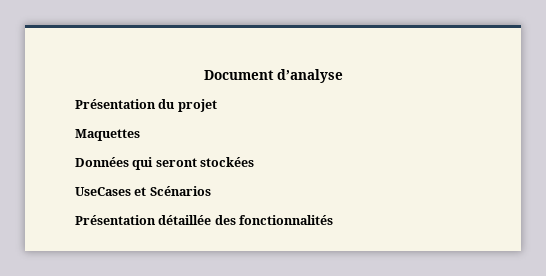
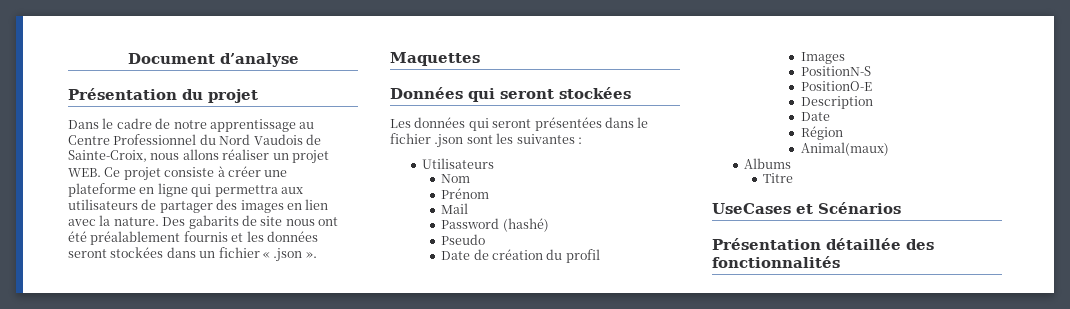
(217, 105) none -> [68,118,315,132] [68,134,321,145] [68,149,329,164] [68,166,288,181] [68,183,303,197] [68,199,329,213] [68,215,338,229] [68,231,318,245] [68,247,317,262] // Dans le cadre de notre apprentissage au Centre Professionnel du Nord Vaudois de Sainte-Croix, nous allons réaliser un projet WEB. Ce projet consiste à créer une plateforme en ligne qui permettra aux utilisateurs de partager des images en lien avec la nature. Des gabarits de site nous ont été préalablement fournis et les données seront stockées dans un fichier « .json ».
(255, 162) none -> [390,117,649,131] [390,133,582,148] [422,158,495,169] [441,174,471,183] [441,188,490,199] [441,203,469,214] [441,218,549,232] [441,234,486,245] [441,249,600,263] [800,52,845,64] [800,66,871,76] [800,81,872,91] [800,96,873,109] [800,112,830,121] [800,126,843,140] [800,142,889,156] [744,158,792,169] [763,173,794,183] // Les données qui seront présentées dans le fichier .json sont les suivantes : // Utilisateurs // Nom // Prénom // Mail // Password (hashé) // Pseudo // Date de création du profil // Images // PositionN-S // PositionO-E // Description // Date // Région // Animal(maux) // Albums // Titre

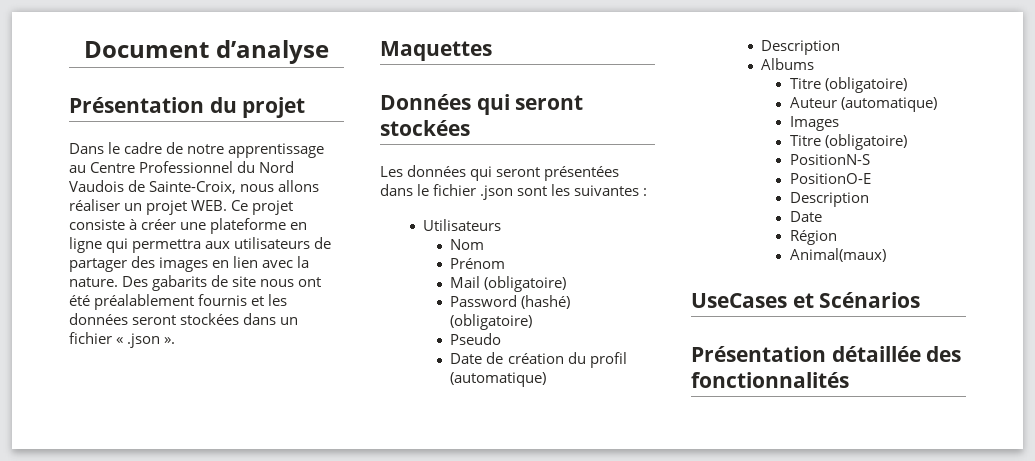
(469, 208) none -> [484,276,567,292] (obligatoire)
(549, 225) none -> [450,314,533,330] (obligatoire)
(600, 256) none -> [450,372,547,387] [761,40,841,55] [761,58,815,70] [790,77,908,93] [790,97,938,112] (automatique) // Description // Albums // Titre (obligatoire) // Auteur (automatique)
(845, 58) none -> [790,134,908,150] // Titre (obligatoire)
[744,158,792,169] [763,173,794,183] // Albums // Titre -> (886, 255) none

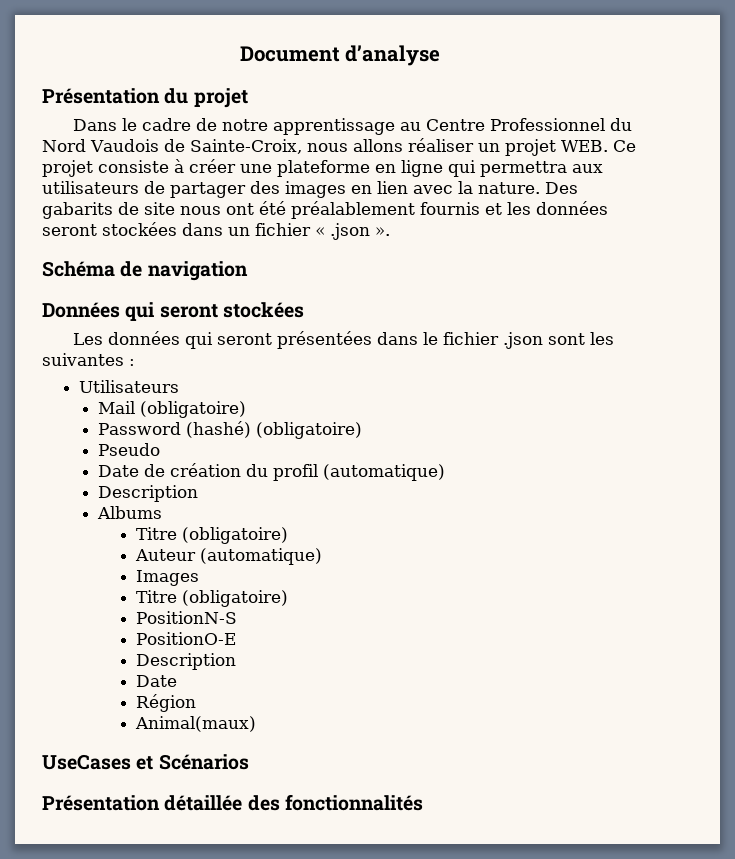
[380,41,492,61] Maquettes -> [42,261,248,281] Schéma de navigation
[450,239,485,250] [450,258,506,269] // Nom // Prénom -> (180, 386) none

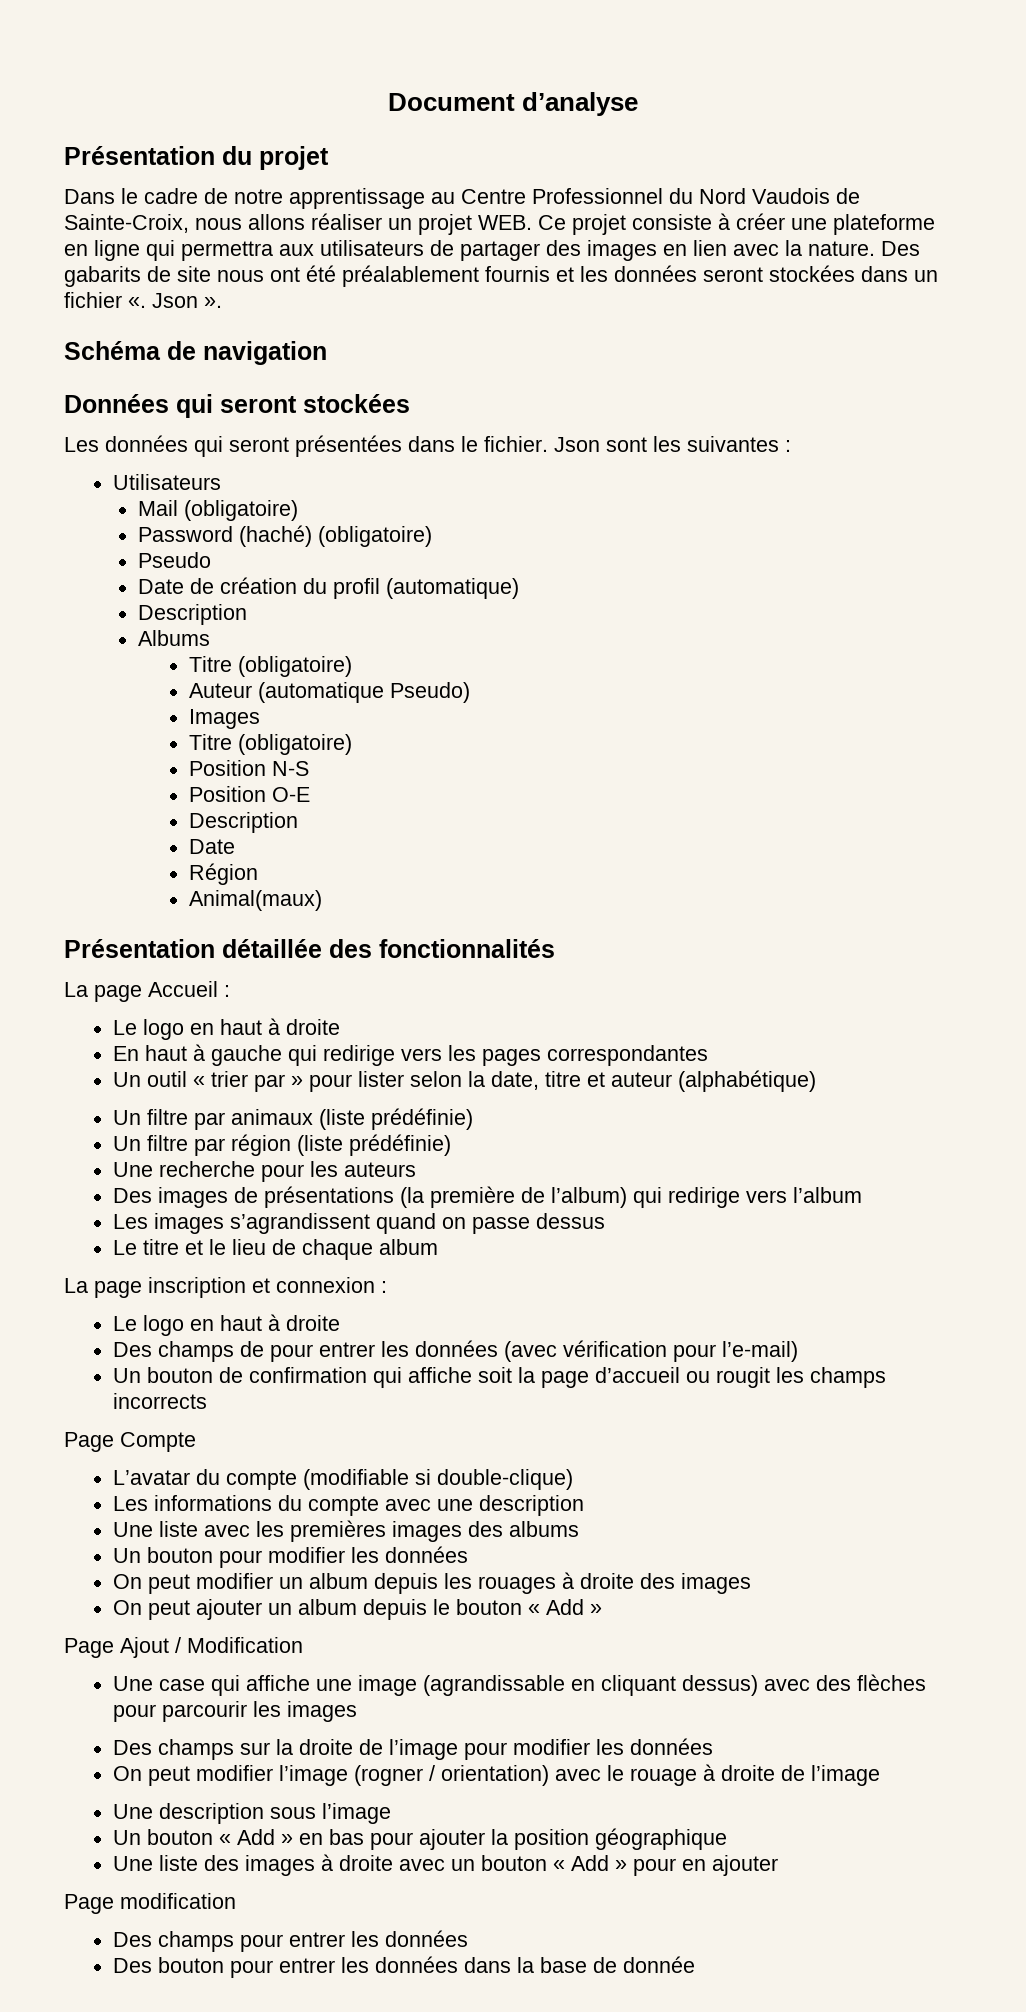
[315,223,370,240] « .json -> [128,293,198,308] «. Json
[443,332,544,349] fichier .json -> [484,436,600,452] fichier. Json
[185,421,251,438] (hashé) -> [239,525,313,547] (haché)
[199,548,322,565] (automatique) -> [258,682,471,703] (automatique Pseudo)
[135,611,237,624] [135,632,236,645] PositionN-S // PositionO-E -> [189,760,310,776] [189,786,311,802] Position N-S // Position O-E
[42,754,249,770] // UseCases et Scénarios -> (323, 900) none
(423, 802) none -> [64,981,230,1002] [113,1018,341,1040] [113,1044,709,1066] [113,1070,817,1092] [113,1108,474,1130] [113,1134,452,1156] [113,1161,417,1182] [113,1186,863,1208] [113,1213,606,1234] [113,1239,439,1260] [64,1277,387,1298] [113,1314,341,1336] [113,1340,799,1362] [113,1367,887,1388] [113,1393,208,1409] [64,1432,196,1452] [113,1469,574,1490] [113,1495,585,1516] [113,1520,580,1542] [113,1546,469,1568] [113,1572,752,1594] [113,1599,603,1620] [64,1637,303,1658] [113,1674,927,1696] [113,1701,358,1722] [113,1738,714,1760] [113,1764,881,1786] [113,1803,392,1824] [113,1828,728,1850] [113,1854,779,1876] [64,1893,236,1914] [113,1930,469,1952] [113,1956,696,1978] // La page Accueil : // Le logo en haut à droite // En haut à gauche qui redirige vers les pages correspondantes // Un outil « trier par » pour lister selon la date, titre et auteur (alphabétique) // Un filtre par animaux (liste prédéfinie) // Un filtre par région (liste prédéfinie) // Une recherche pour les auteurs // Des images de présentations (la première de l’album) qui redirige vers l’album // Les images s’agrandissent quand on passe dessus // Le titre et le lieu de chaque album // La page inscription et connexion : // Le logo en haut à droite // Des champs de pour entrer les données (avec vérification pour l’e-mail) // Un bouton de confirmation qui affiche soit la page d’accueil ou rougit les champs incorrects // Page Compte // L’avatar du compte (modifiable si double-clique) // Les informations du compte avec une description // Une liste avec les premières images des albums // Un bouton pour modifier les données // On peut modifier un album depuis les rouages à droite des images // On peut ajouter un album depuis le bouton « Add » // Page Ajout / Modification // Une case qui affiche une image (agrandissable en cliquant dessus) avec des flèches pour parcourir les images // Des champs sur la droite de l’image pour modifier les données // On peut modifier l’image (rogner / orientation) avec le rouage à droite de l’image // Une description sous l’image // Un bouton « Add » en bas pour ajouter la position géographique // Une liste des images à droite avec un bouton « Add » pour en ajouter // Page modification // Des champs pour entrer les données // Des bouton pour entrer les données dans la base de donnée

